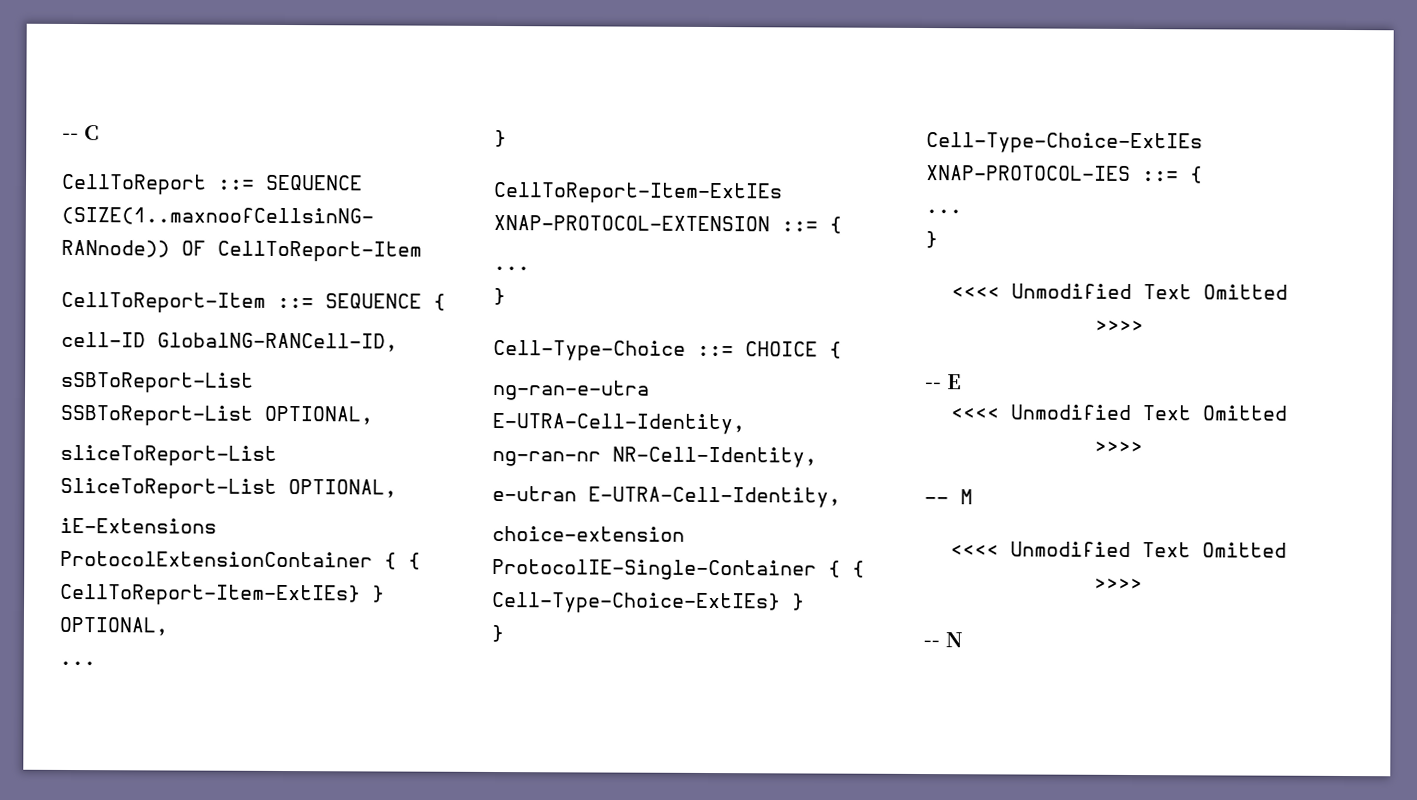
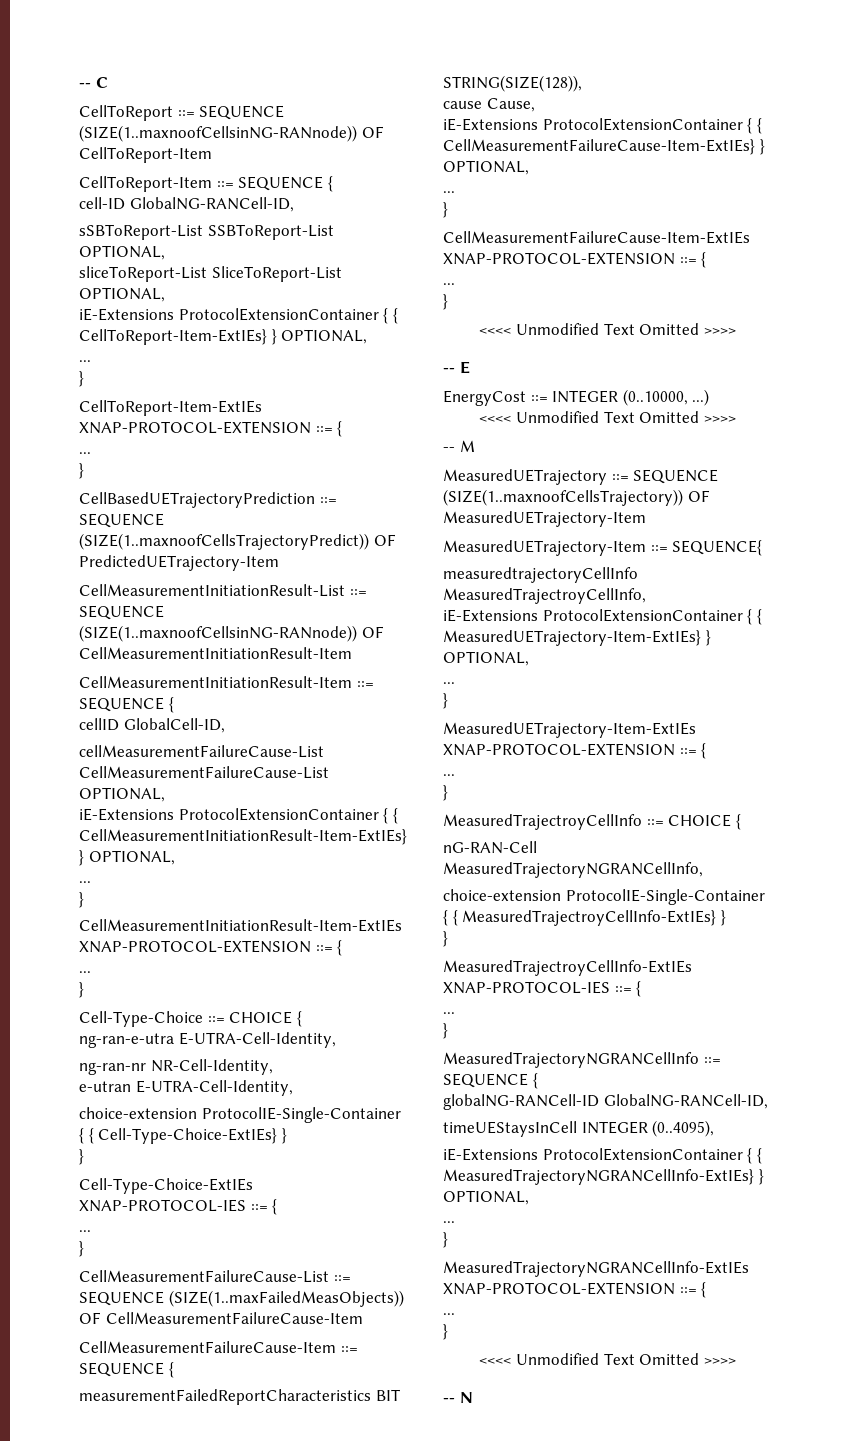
(506, 296) none -> [79,492,337,508] [79,513,164,528] [79,533,396,550] [79,555,279,571] [79,584,367,597] [79,605,164,620] [79,625,384,642] [79,647,352,659] [79,676,374,688] [79,697,174,713] [79,718,225,733] [79,745,324,758] [79,766,329,779] [79,787,165,802] [79,808,398,824] [79,829,407,845] [79,850,175,866] [79,881,91,883] [79,892,84,908] [79,919,402,932] [79,940,343,956] [79,971,91,973] [79,982,84,998] // CellBasedUETrajectoryPrediction ::= SEQUENCE (SIZE(1..maxnoofCellsTrajectoryPredict)) OF PredictedUETrajectory-Item // CellMeasurementInitiationResult-List ::= SEQUENCE (SIZE(1..maxnoofCellsinNG-RANnode)) OF CellMeasurementInitiationResult-Item // CellMeasurementInitiationResult-Item ::= SEQUENCE { // cellID GlobalCell-ID, // cellMeasurementFailureCause-List CellMeasurementFailureCause-List OPTIONAL, // iE-Extensions ProtocolExtensionContainer { { CellMeasurementInitiationResult-Item-ExtIEs} } OPTIONAL, // ... // } // CellMeasurementInitiationResult-Item-ExtIEs XNAP-PROTOCOL-EXTENSION ::= { // ... // }
(938, 240) none -> [79,1270,351,1283] [79,1290,404,1307] [79,1312,363,1324] [79,1341,358,1353] [79,1362,174,1378] [79,1389,400,1405] [443,75,582,92] [443,98,535,112] [443,118,762,134] [443,139,765,155] [443,160,529,175] [443,191,455,193] [443,202,448,218] [443,231,750,244] [443,252,707,268] [443,283,455,285] [443,294,448,310] // CellMeasurementFailureCause-List ::= SEQUENCE (SIZE(1..maxFailedMeasObjects)) OF CellMeasurementFailureCause-Item // CellMeasurementFailureCause-Item ::= SEQUENCE { // measurementFailedReportCharacteristics BIT STRING(SIZE(128)), // cause Cause, // iE-Extensions ProtocolExtensionContainer { { CellMeasurementFailureCause-Item-ExtIEs} } OPTIONAL, // ... // } // CellMeasurementFailureCause-Item-ExtIEs XNAP-PROTOCOL-EXTENSION ::= { // ... // }
(962, 382) none -> [443,389,710,406] // EnergyCost ::= INTEGER (0..10000, ...)
(973, 497) none -> [443,469,719,485] [443,489,710,506] [443,511,646,527] [443,540,763,556] [443,567,638,583] [443,588,646,604] [443,609,762,625] [443,630,711,646] [443,651,529,666] [443,682,455,684] [443,693,448,709] [443,722,696,738] [443,743,707,759] [443,774,455,776] [443,785,448,801] [443,814,741,830] [443,841,537,854] [443,862,703,878] [443,889,765,905] [443,910,726,926] [443,931,448,947] [443,960,692,976] [443,981,642,997] [443,1012,455,1014] [443,1023,448,1039] [443,1052,721,1068] [443,1073,538,1089] [443,1094,768,1110] [443,1120,715,1137] [443,1148,762,1164] [443,1169,764,1185] [443,1190,529,1205] [443,1221,455,1223] [443,1232,448,1248] [443,1261,749,1277] [443,1282,707,1298] [443,1313,455,1315] [443,1324,448,1340] // MeasuredUETrajectory ::= SEQUENCE (SIZE(1..maxnoofCellsTrajectory)) OF MeasuredUETrajectory-Item // MeasuredUETrajectory-Item ::= SEQUENCE{ // measuredtrajectoryCellInfo MeasuredTrajectroyCellInfo, // iE-Extensions ProtocolExtensionContainer { { MeasuredUETrajectory-Item-ExtIEs} } OPTIONAL, // ... // } // MeasuredUETrajectory-Item-ExtIEs XNAP-PROTOCOL-EXTENSION ::= { // ... // } // MeasuredTrajectroyCellInfo ::= CHOICE { // nG-RAN-Cell MeasuredTrajectoryNGRANCellInfo, // choice-extension ProtocolIE-Single-Container { { MeasuredTrajectroyCellInfo-ExtIEs} } // } // MeasuredTrajectroyCellInfo-ExtIEs XNAP-PROTOCOL-IES ::= { // ... // } // MeasuredTrajectoryNGRANCellInfo ::= SEQUENCE { // globalNG-RANCell-ID GlobalNG-RANCell-ID, // timeUEStaysInCell INTEGER (0..4095), // iE-Extensions ProtocolExtensionContainer { { MeasuredTrajectoryNGRANCellInfo-ExtIEs} } OPTIONAL, // ... // } // MeasuredTrajectoryNGRANCellInfo-ExtIEs XNAP-PROTOCOL-EXTENSION ::= { // ... // }

